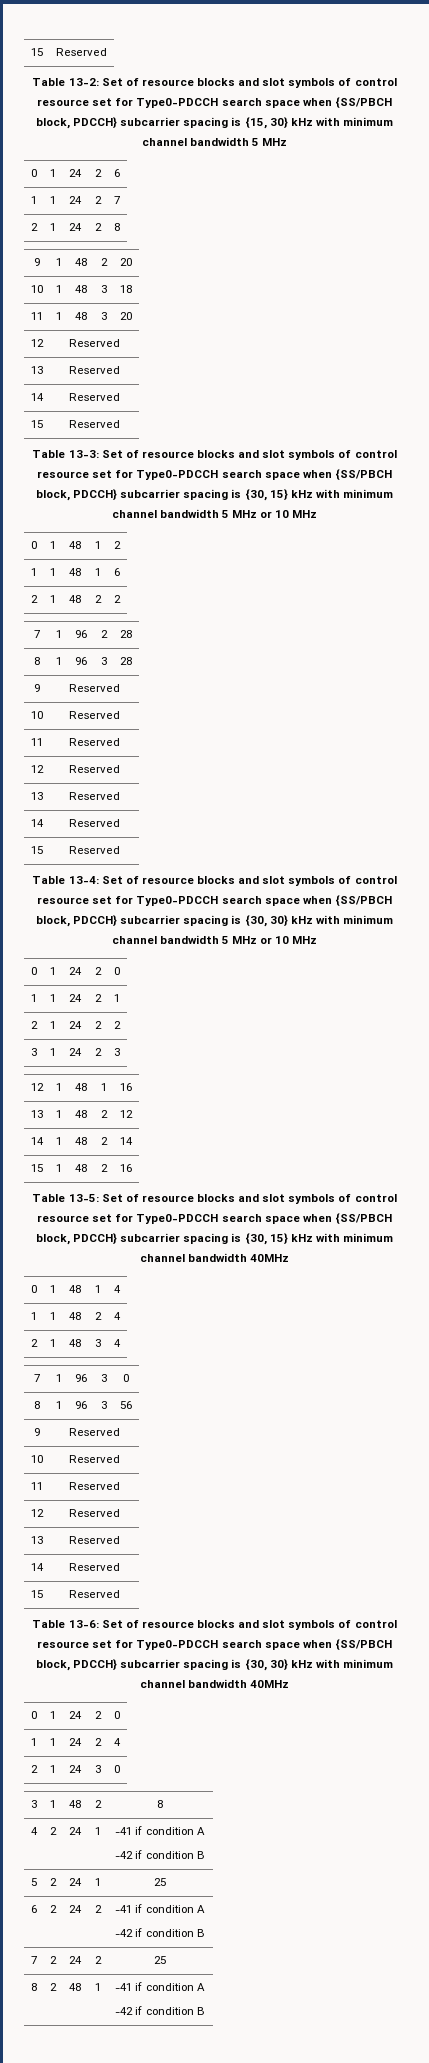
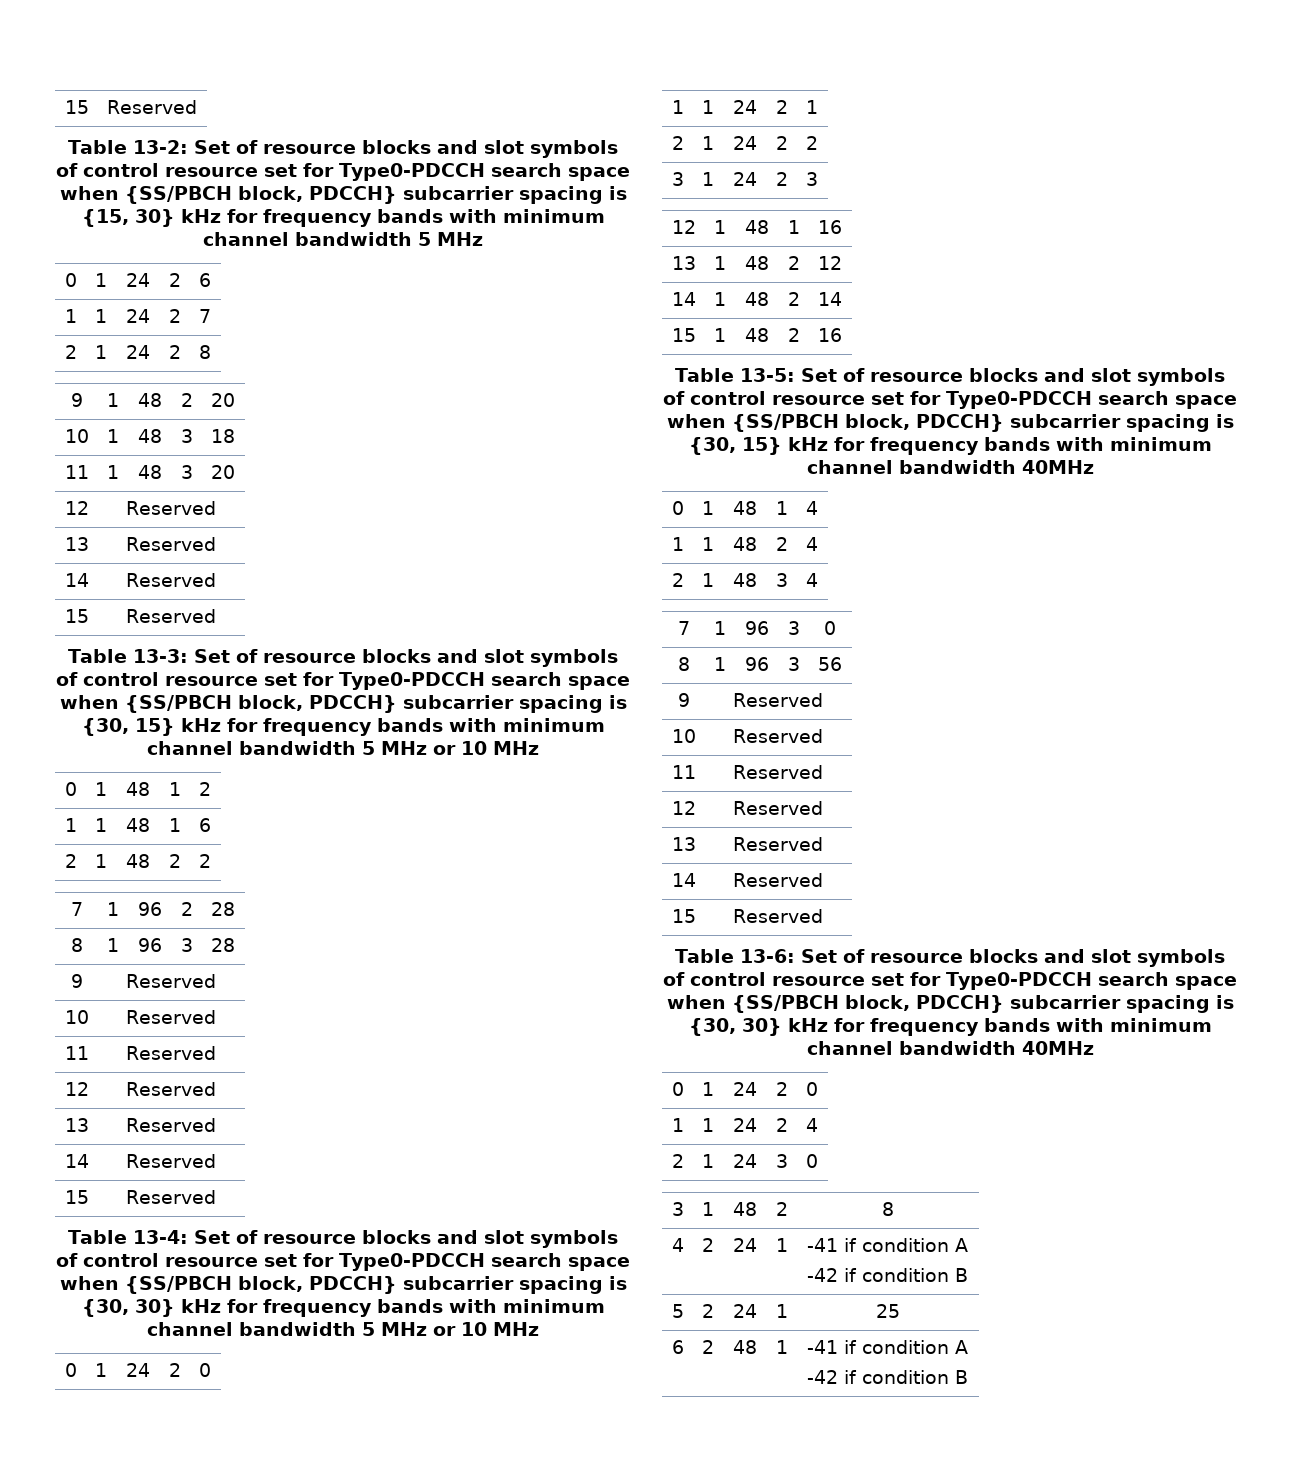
(313, 122) none -> [226,209,443,227] for frequency bands
(313, 494) none -> [226,718,443,736] for frequency bands
(313, 920) none -> [226,1299,443,1317] for frequency bands
(313, 1238) none -> [833,437,1050,455] for frequency bands
(313, 1664) none -> [833,1018,1050,1036] for frequency bands
[69,1905,82,1913] [94,1905,102,1913] [115,1904,205,1913] [115,1928,205,1937] [31,1956,37,1964] [50,1956,57,1964] [69,1956,82,1964] [94,1956,102,1964] [154,1956,166,1964] [31,1983,37,1991] [50,1983,57,1991] | 24 | 2 | -41 if condition A // -42 if condition B // 7 | 2 | 24 | 2 | 25 // 8 | 2 -> (714, 1347) none

